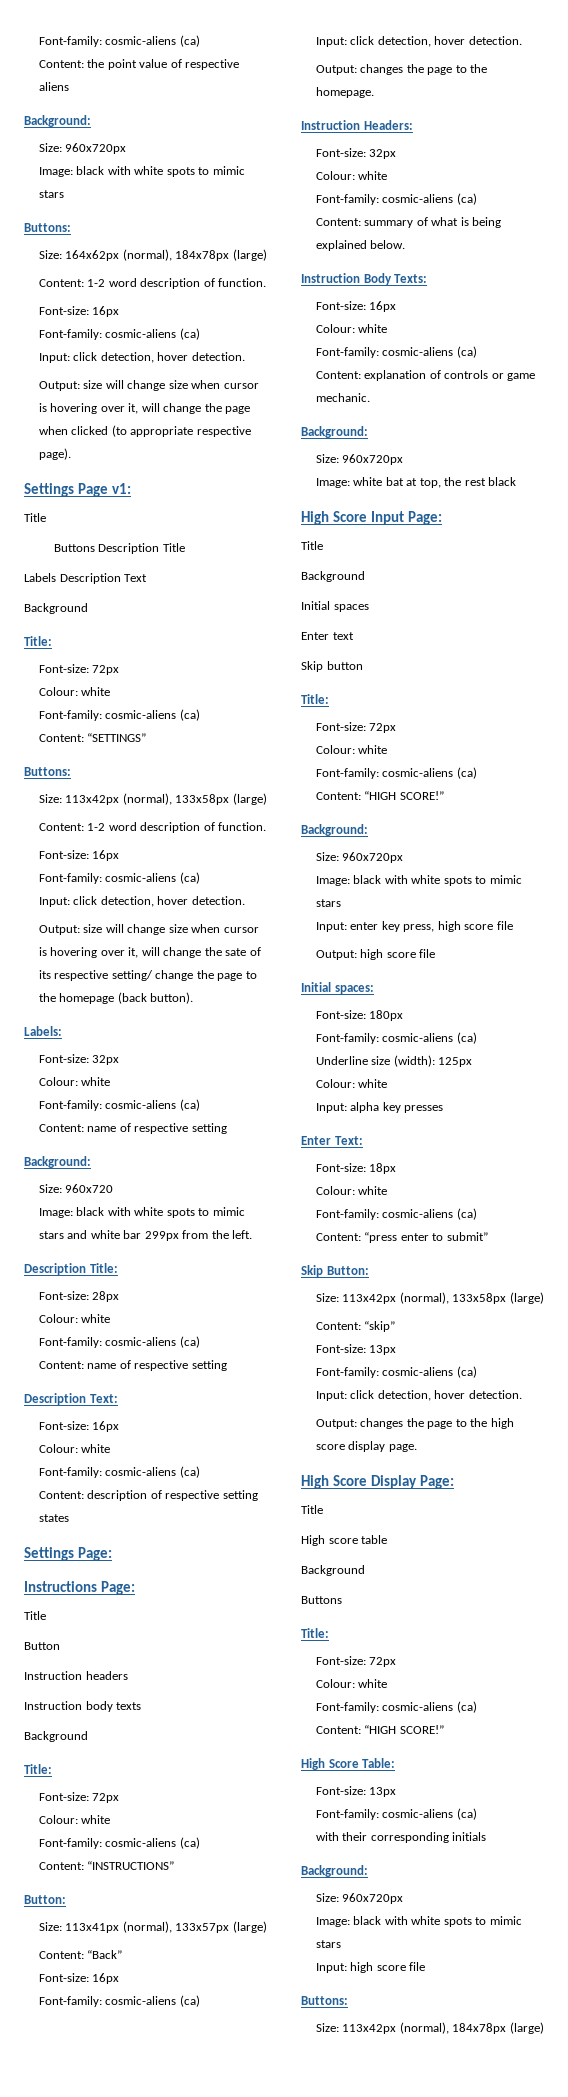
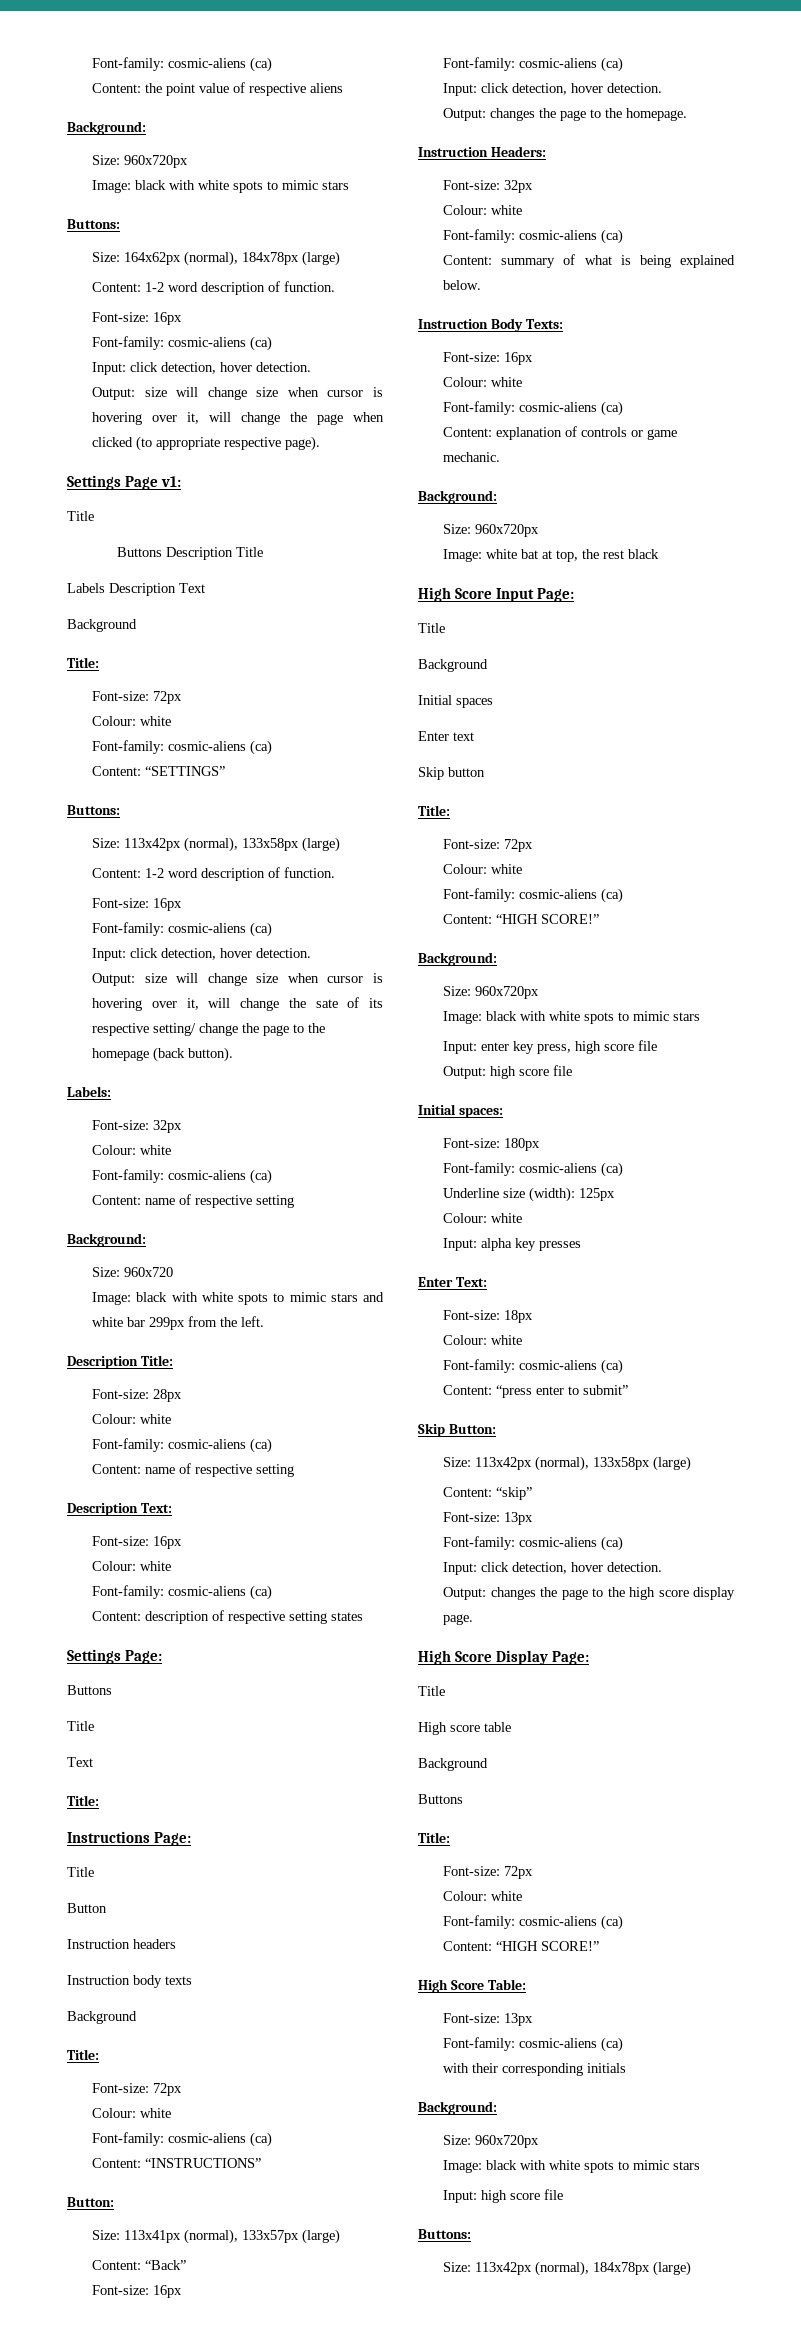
(112, 1554) none -> [67,1685,112,1695] [67,1721,94,1731] [67,1757,93,1767] [67,1795,99,1806] // Buttons // Title // Text // Title:

